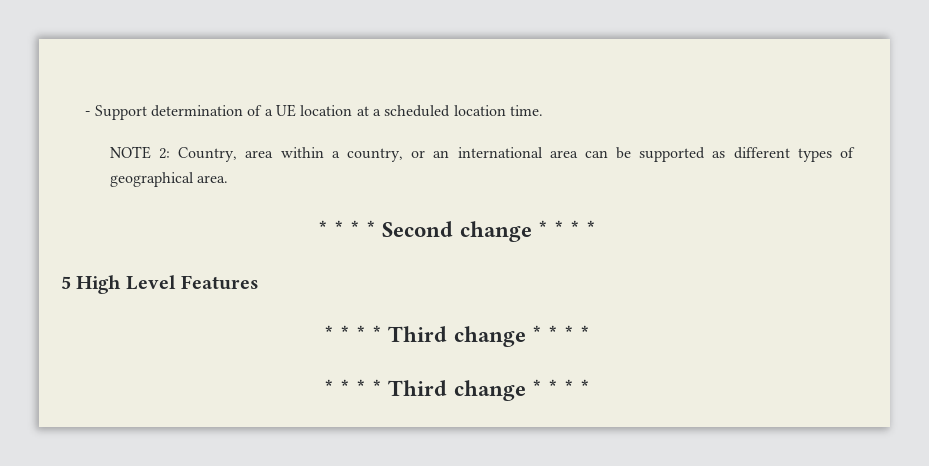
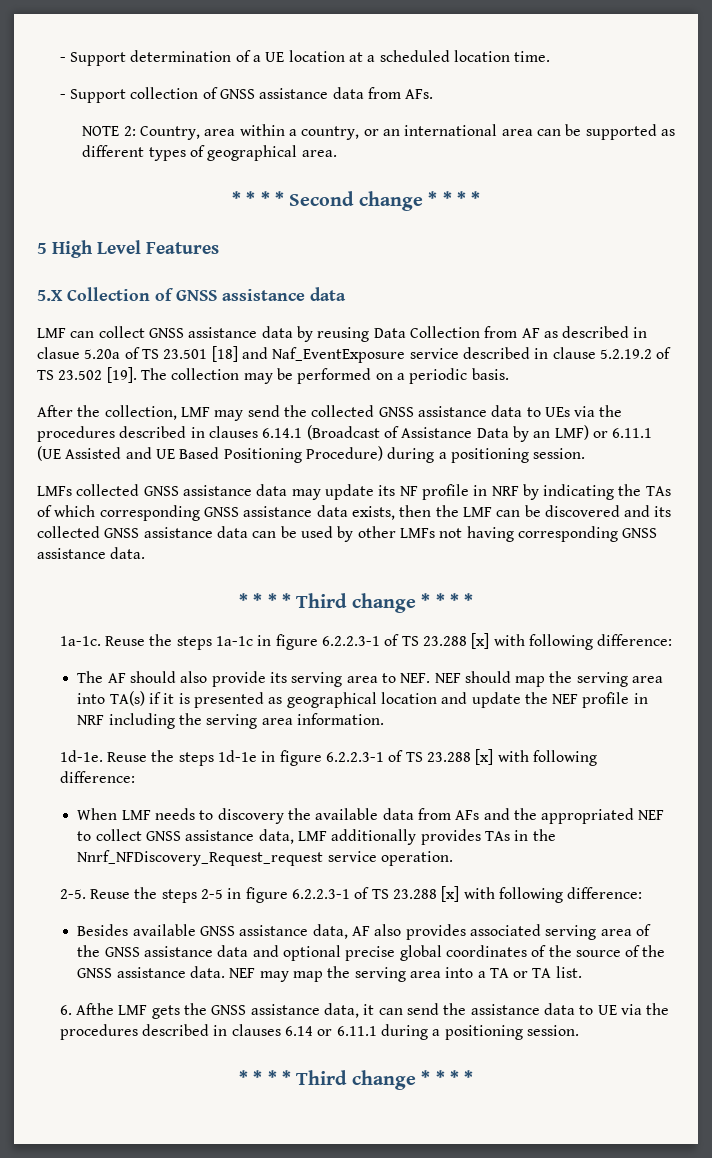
(543, 110) none -> [59,87,434,103] // - Support collection of GNSS assistance data from AFs.
(260, 282) none -> [37,287,346,301] [37,326,648,342] [37,346,672,363] [37,367,509,384] [37,405,623,421] [37,425,653,442] [37,446,586,463] [37,484,671,500] [37,505,672,521] [37,526,658,542] [37,547,146,559] // 5.X Collection of GNSS assistance data // LMF can collect GNSS assistance data by reusing Data Collection from AF as described in clasue 5.20a of TS 23.501 [18] and Naf_EventExposure service described in clause 5.2.19.2 of TS 23.502 [19]. The collection may be performed on a periodic basis. // After the collection, LMF may send the collected GNSS assistance data to UEs via the procedures described in clauses 6.14.1 (Broadcast of Assistance Data by an LMF) or 6.11.1 (UE Assisted and UE Based Positioning Procedure) during a positioning session. // LMFs collected GNSS assistance data may update its NF profile in NRF by indicating the TAs of which corresponding GNSS assistance data exists, then the LMF can be discovered and its collected GNSS assistance data can be used by other LMFs not having corresponding GNSS assistance data.
(590, 333) none -> [59,633,673,650] [77,671,664,687] [77,691,648,708] [77,713,384,729] [59,749,597,766] [59,771,135,783] [77,808,665,824] [77,829,556,845] [77,850,453,866] [59,886,643,903] [77,924,651,940] [77,945,666,961] [77,966,582,982] [59,1003,670,1019] [59,1024,579,1040] // 1a-1c. Reuse the steps 1a-1c in figure 6.2.2.3-1 of TS 23.288 [x] with following difference: // The AF should also provide its serving area to NEF. NEF should map the serving area into TA(s) if it is presented as geographical location and update the NEF profile in NRF including the serving area information. // 1d-1e. Reuse the steps 1d-1e in figure 6.2.2.3-1 of TS 23.288 [x] with following difference: // When LMF needs to discovery the available data from AFs and the appropriated NEF to collect GNSS assistance data, LMF additionally provides TAs in the Nnrf_NFDiscovery_Request_request service operation. // 2-5. Reuse the steps 2-5 in figure 6.2.2.3-1 of TS 23.288 [x] with following difference: // Besides available GNSS assistance data, AF also provides associated serving area of the GNSS assistance data and optional precise global coordinates of the source of the GNSS assistance data. NEF may map the serving area into a TA or TA list. // 6. Afthe LMF gets the GNSS assistance data, it can send the assistance data to UE via the procedures described in clauses 6.14 or 6.11.1 during a positioning session.

